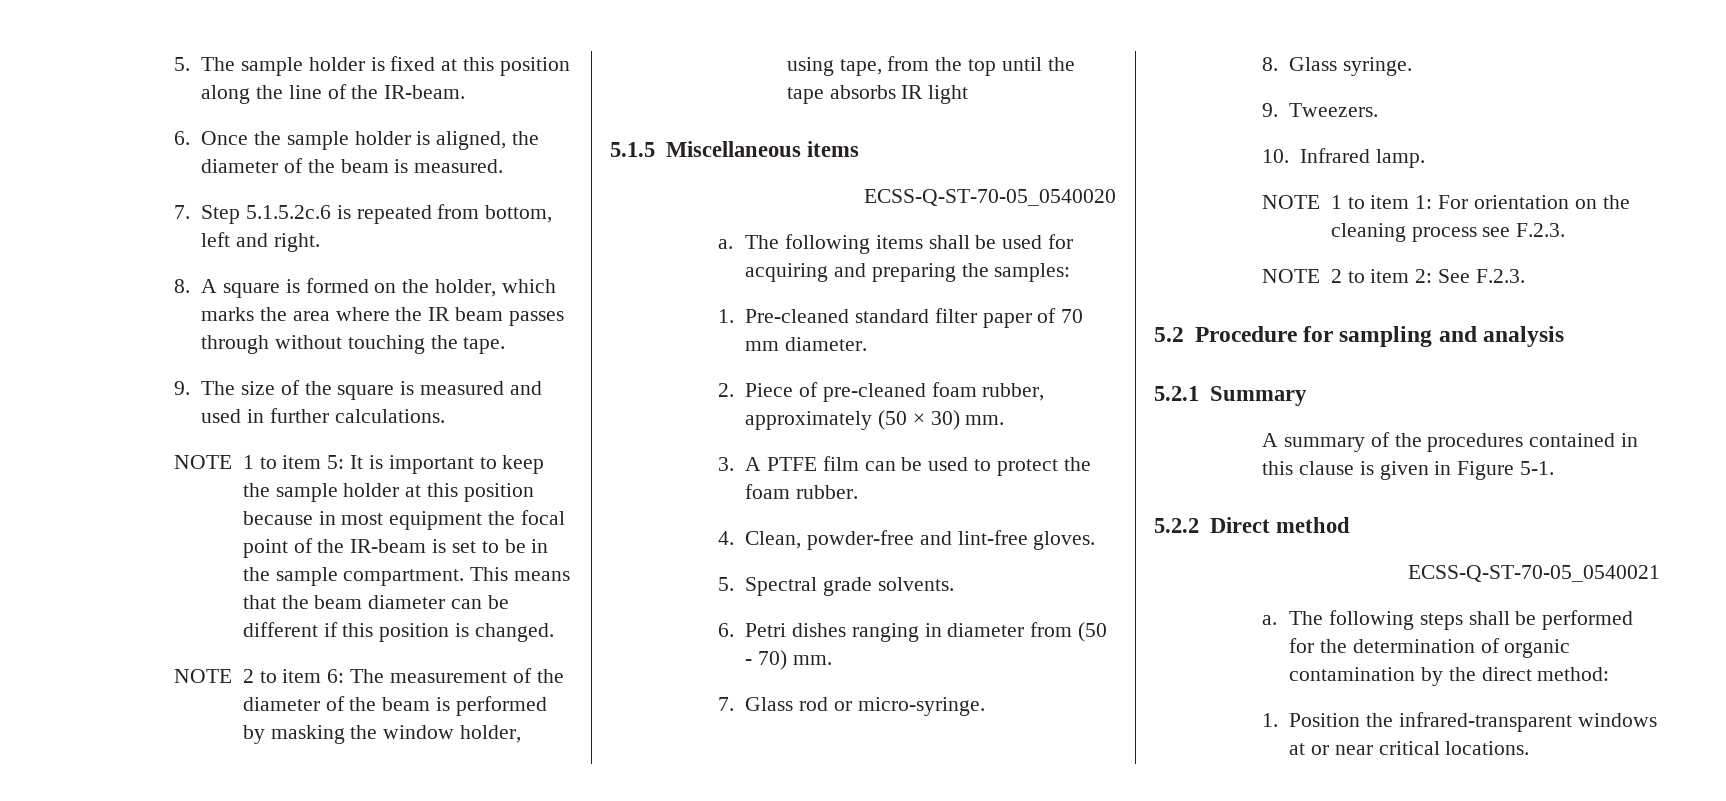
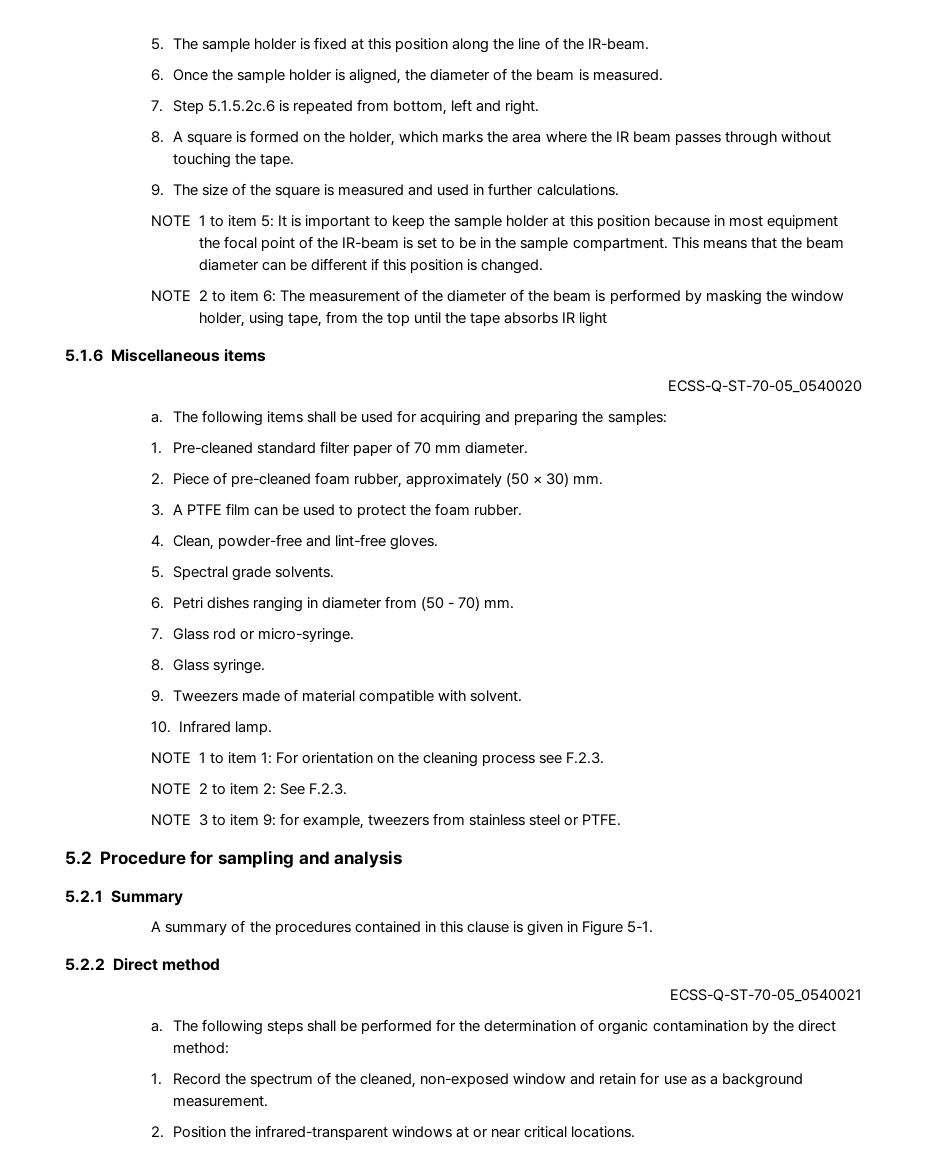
[610,142,655,157] 5.1.5 -> [65,349,103,362] 5.1.6
[1289,103,1379,117] Tweezers. -> [172,689,523,704] Tweezers made of material compatible with solvent.
(1525, 276) none -> [151,813,622,829] // NOTE 3 to item 9: for example, tweezers from stainless steel or PTFE.
(1279, 720) none -> [172,1072,803,1088] [172,1096,268,1107] [151,1126,165,1138] Record the spectrum of the cleaned, non-exposed window and retain for use as a background measurement. // 2.

